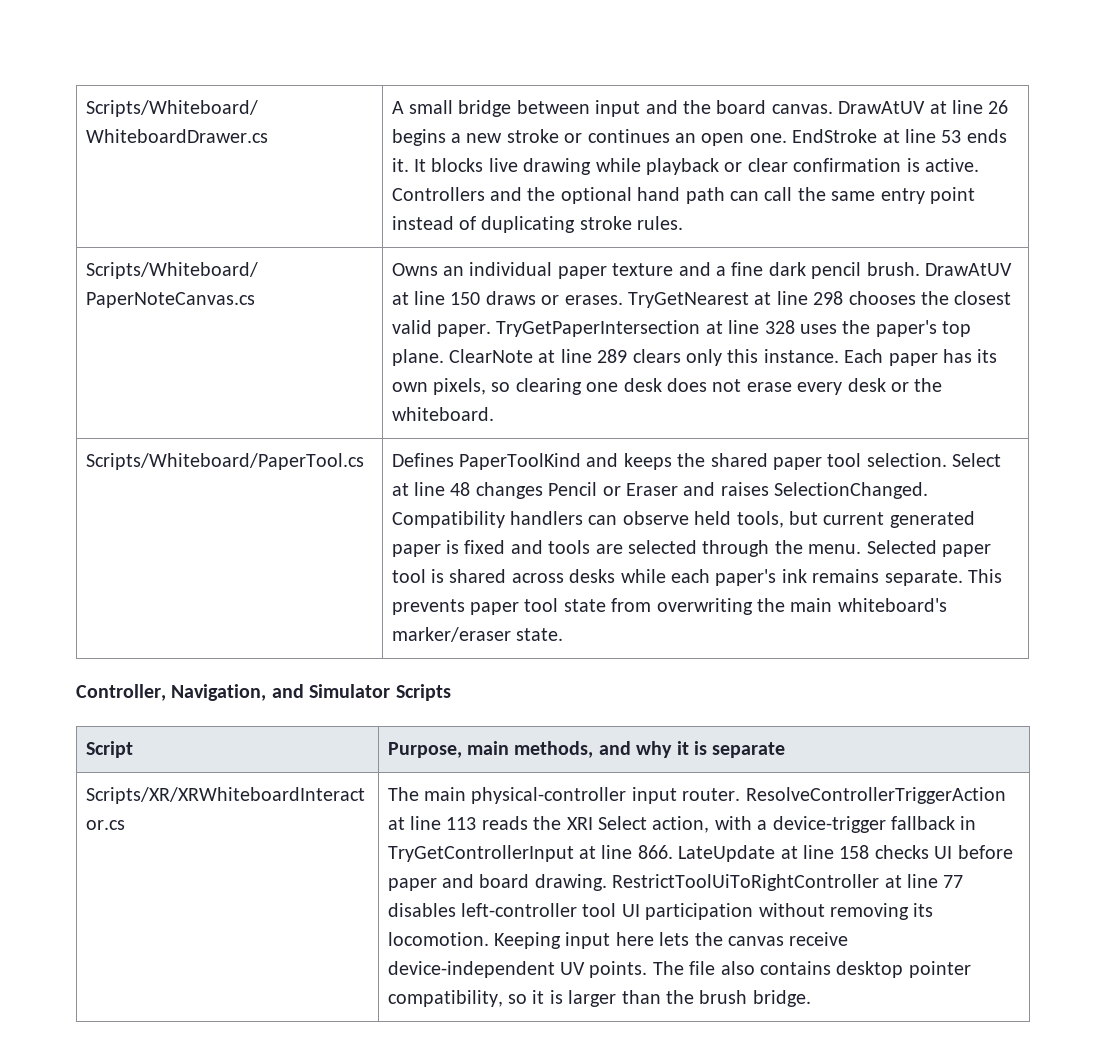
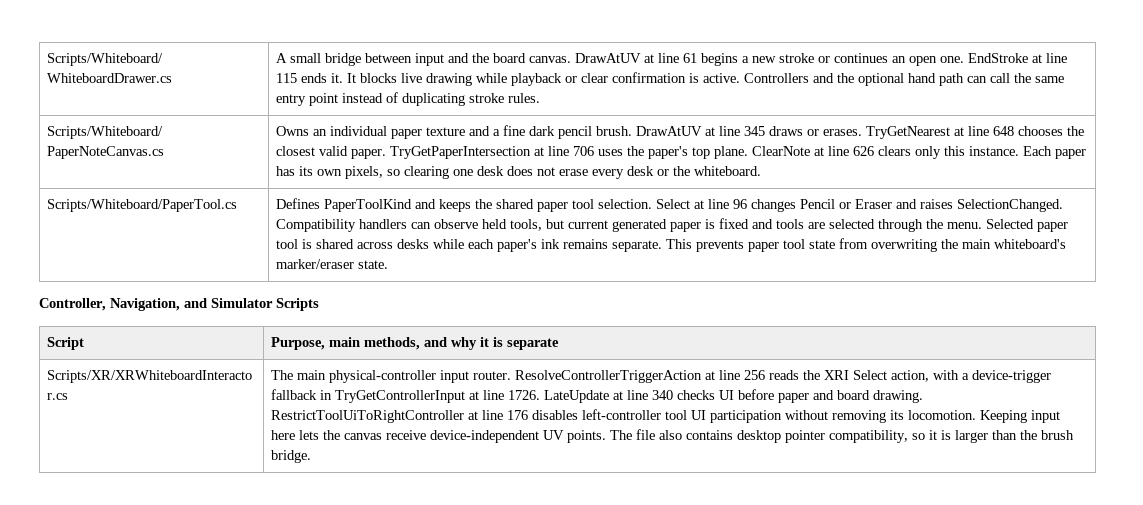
[988,100,1009,114] 26 -> [683,53,698,63] 61
[941,130,962,143] 53 -> [276,73,298,83] 115
[450,292,481,305] 150 -> [744,126,766,136] 345
[813,291,844,305] 298 -> [993,126,1015,136] 648
[764,320,795,334] 328 -> [573,146,595,156] 706
[597,349,628,363] 289 -> [853,146,875,156] 626
[450,482,471,496] 48 -> [733,199,748,209] 96
[446,817,477,830] 113 -> [744,370,766,380] 256
[637,845,673,859] 866. -> [508,390,541,400] 1726.
[839,845,870,859] 158 -> [652,390,674,400] 340
[943,875,964,888] 77 -> [507,410,529,420] 176

